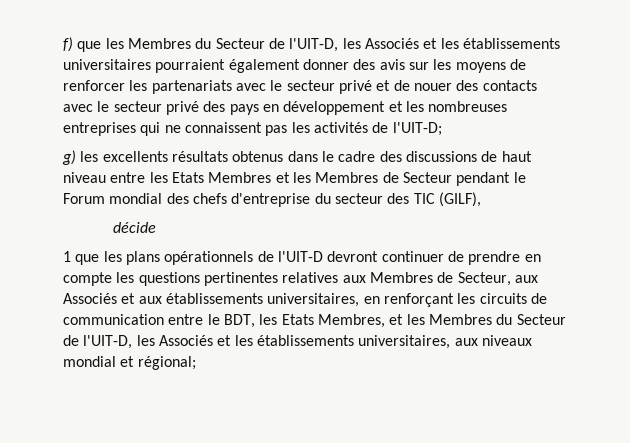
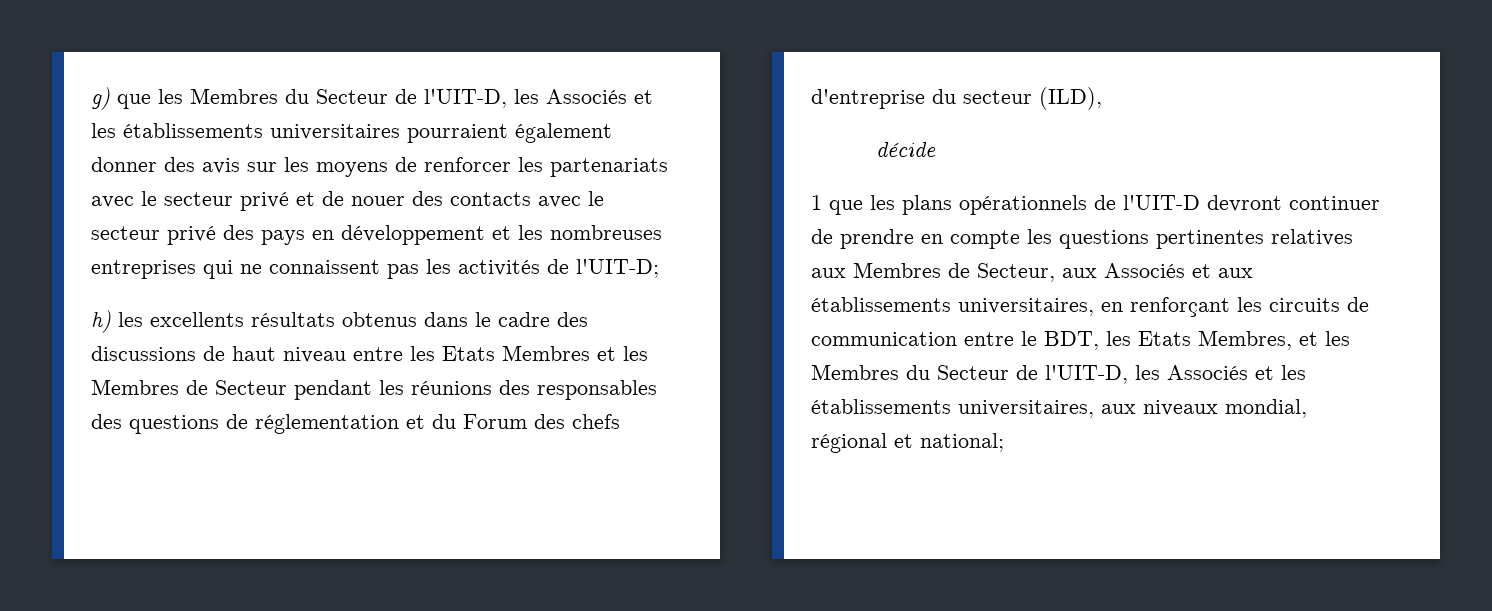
[63,37,73,52] f) -> [91,87,110,110] g)
[62,150,76,165] g) -> [91,310,111,333] h)
[513,172,526,183] [63,193,163,204] le Forum mondial -> [379,380,657,400] [91,414,527,434] les réunions des responsables des questions de réglementation et du Forum
[387,192,481,207] des TIC (GILF), -> [1039,87,1102,110] (ILD),
[63,356,196,370] mondial et régional; -> [1225,399,1307,418] [811,433,1004,453] mondial, régional et national;

